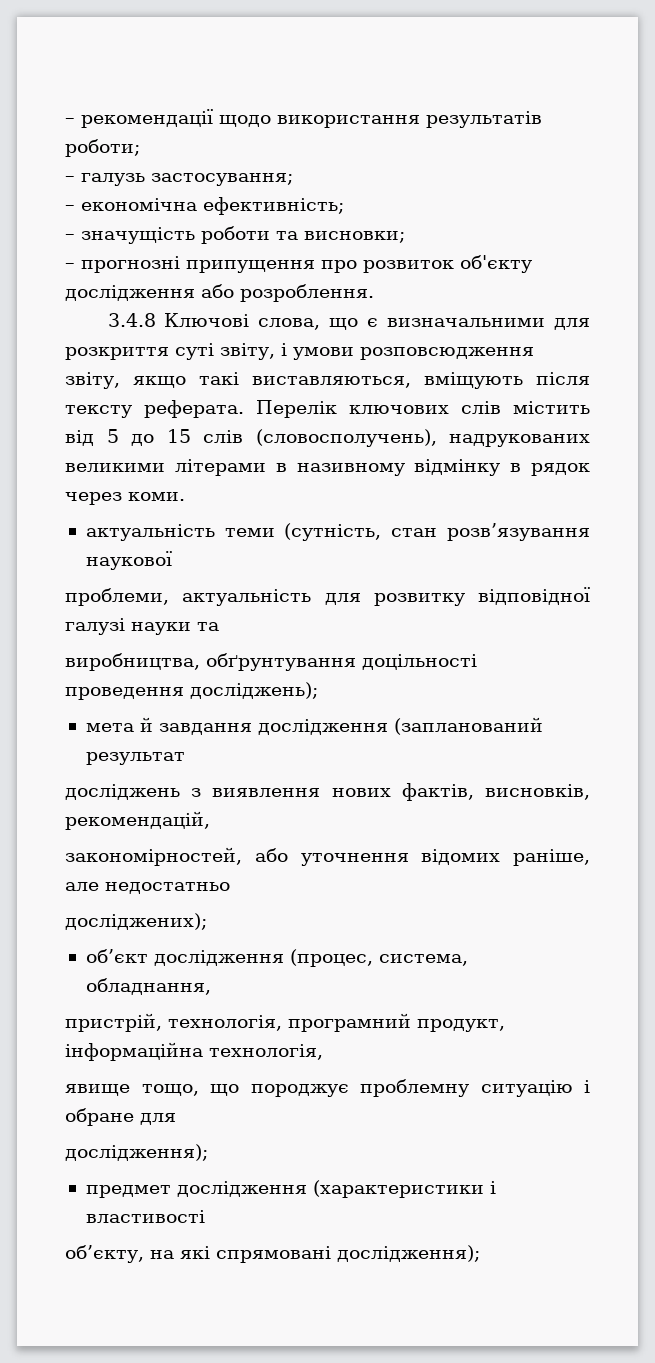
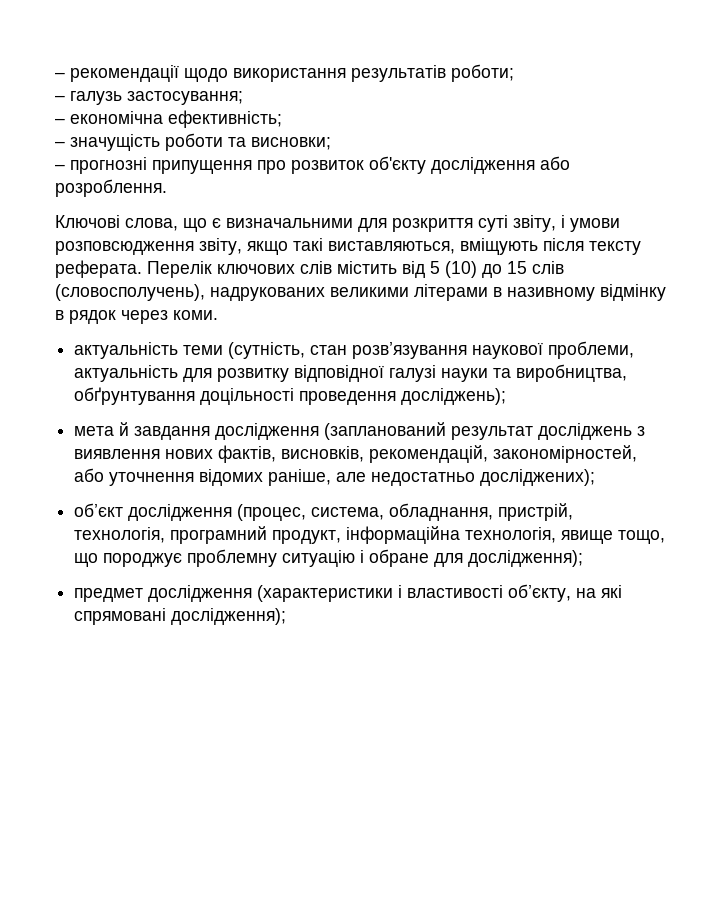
[107,313,156,327] 3.4.8 -> (167, 188) none
(119, 436) none -> [445,261,477,278] (10)
(172, 560) // -> (544, 350) none
(219, 626) // -> (512, 373) none
(185, 758) // -> (534, 433) none
(210, 820) // -> (489, 454) none
(230, 888) // -> (476, 479) none
(211, 986) // -> (494, 512) none
(323, 1052) // -> (557, 535) none
(176, 1119) // -> (464, 560) none
(205, 1216) // -> (504, 591) none

